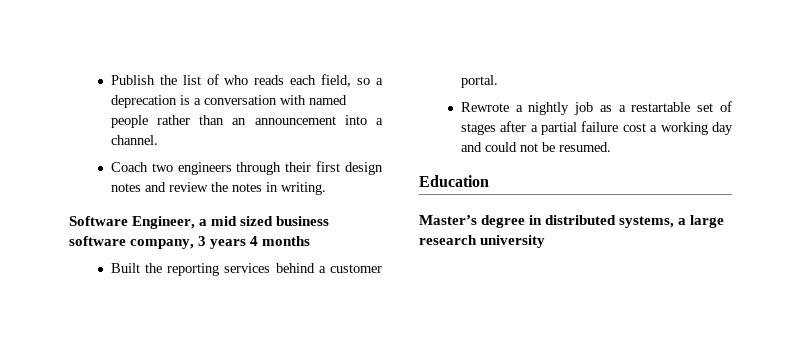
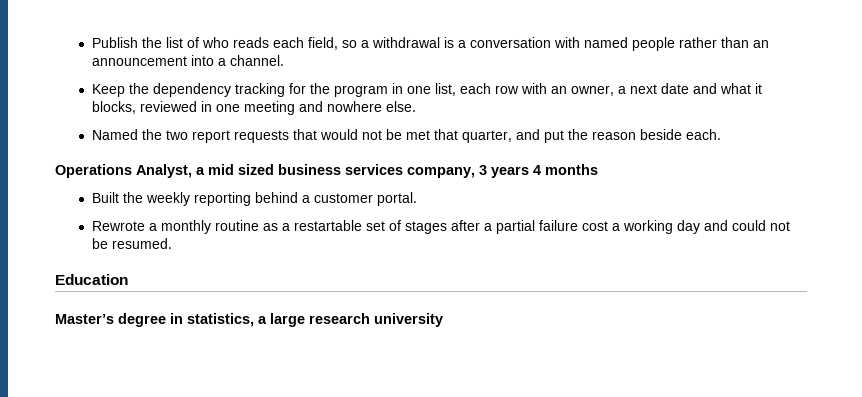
[110,95,177,108] deprecation -> [371,37,440,48] withdrawal
[110,161,383,175] [110,182,326,195] [69,216,196,229] Coach two engineers through their first design notes and review the notes in writing. // Software Engineer, -> [91,83,762,97] [91,101,416,115] [91,129,721,143] [55,164,192,178] Keep the dependency tracking for the program in one list, each row with an owner, a next date and what it blocks, reviewed in one meeting and nowhere else. // Named the two report requests that would not be met that quarter, and put the reason beside each. // Operations Analyst,
[69,236,126,246] software -> [345,164,403,175] services
[167,263,271,276] reporting services -> [145,192,251,206] weekly reporting
[528,102,594,115] nightly job -> [160,220,259,234] monthly routine
[545,215,675,228] distributed systems, -> [187,313,254,327] statistics,

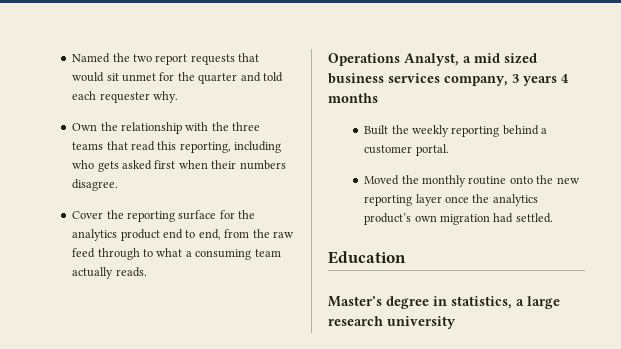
[91,37,769,51] [91,55,284,66] [91,83,762,97] [91,101,416,115] Publish the list of who reads each field, so a withdrawal is a conversation with named people rather than an announcement into a channel. // Keep the dependency tracking for the program in one list, each row with an owner, a next date and what it blocks, reviewed in one meeting and nowhere else. // -> (72, 58) none
[361,129,721,143] not be met that quarter, and put the reason beside each. -> [106,72,283,84] [72,91,179,103] [72,122,261,134] [72,141,282,153] [72,160,286,172] [72,179,119,191] [72,210,256,222] [72,229,294,241] [72,248,281,260] [72,267,147,279] sit unmet for the quarter and told each requester why. // Own the relationship with the three teams that read this reporting, including who gets asked first when their numbers disagree. // Cover the reporting surface for the analytics product end to end, from the raw feed through to what a consuming team actually reads.
[91,220,790,234] [91,238,172,249] Rewrote a monthly routine as a restartable set of stages after a partial failure cost a working day and could not be resumed. -> [364,175,580,187] [364,194,538,206] [364,213,553,225] Moved the monthly routine onto the new reporting layer once the analytics product’s own migration had settled.

